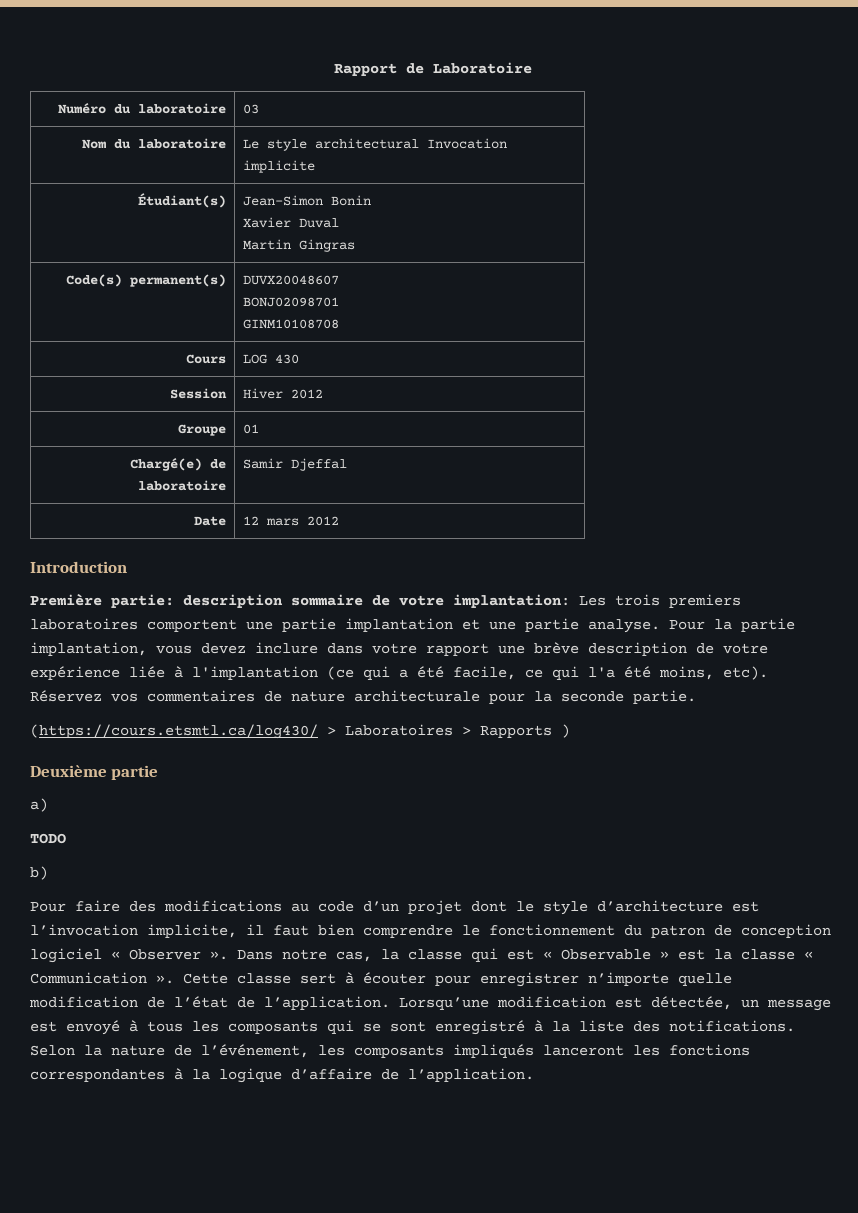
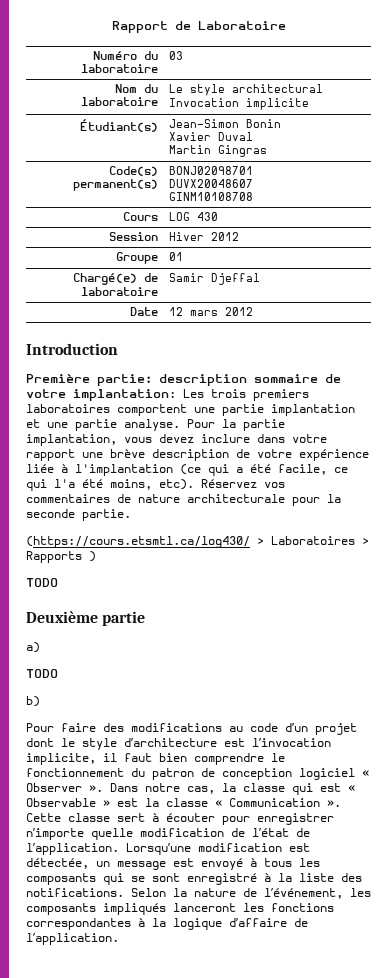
(227, 280) none -> [168,166,253,175] BONJ02098701 //
[242,297,339,307] // BONJ02098701 -> (253, 183) none
(570, 731) none -> [26,578,58,587] // TODO

